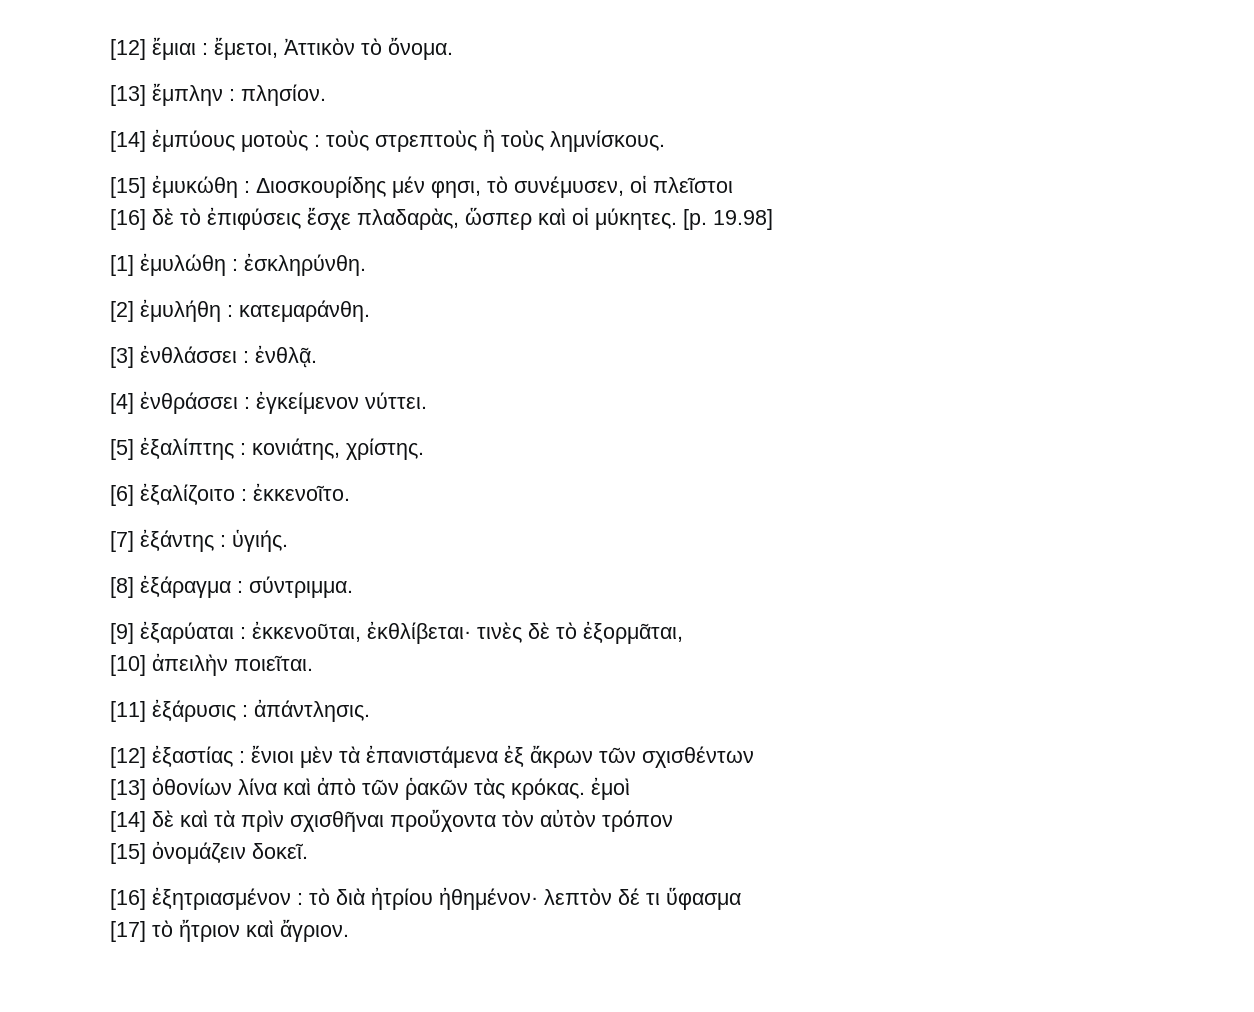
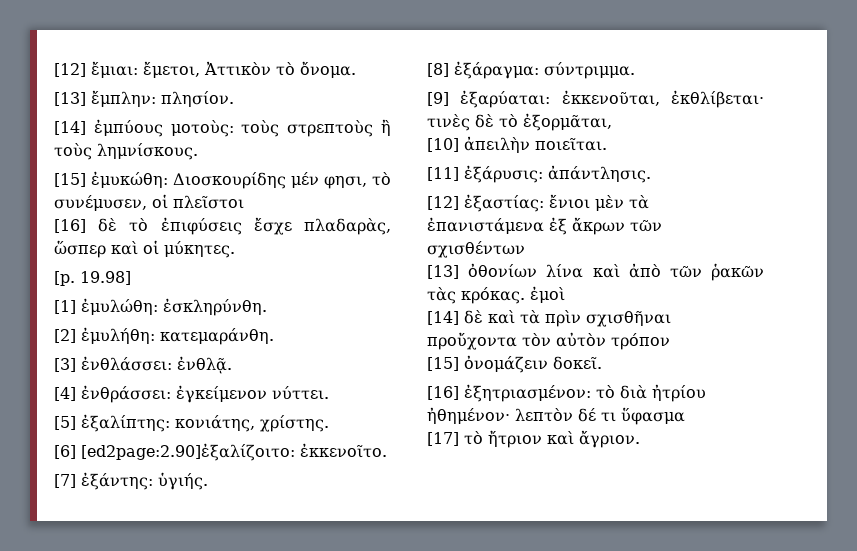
[110,37,208,60] [12] ἔμιαι : -> [54,61,138,78] [12] ἔμιαι:
[152,83,235,106] ἔμπλην : -> [91,90,156,107] ἔμπλην:
[241,130,320,152] μοτοὺς : -> [170,120,234,137] μοτοὺς:
[152,175,250,198] ἐμυκώθη : -> [91,171,168,188] ἐμυκώθη:
(677, 219) none -> (235, 249) //
[140,253,238,276] ἐμυλώθη : -> [81,298,158,315] ἐμυλώθη:
[140,299,233,322] ἐμυλήθη : -> [81,327,155,344] ἐμυλήθη:
[140,345,249,363] ἐνθλάσσει : -> [81,356,172,371] ἐνθλάσσει:
[140,391,250,414] ἐνθράσσει : -> [81,385,171,403] ἐνθράσσει:
[140,437,246,460] ἐξαλίπτης : -> [81,414,170,432] ἐξαλίπτης:
[140,483,247,506] ἐξαλίζοιτο : -> [81,443,295,461] [ed2page:2.90]ἐξαλίζοιτο:
[140,529,226,552] ἐξάντης : -> [81,472,153,490] ἐξάντης:
[140,575,243,598] ἐξάραγμα : -> [454,61,539,79] ἐξάραγμα:
[140,621,246,644] ἐξαρύαται : -> [460,90,551,108] ἐξαρύαται:
[152,699,248,722] ἐξάρυσις : -> [464,165,543,183] ἐξάρυσις:
[152,745,245,768] ἐξαστίας : -> [464,194,544,212] ἐξαστίας:
[152,887,303,910] ἐξητριασμένον : -> [464,384,591,402] ἐξητριασμένον:

